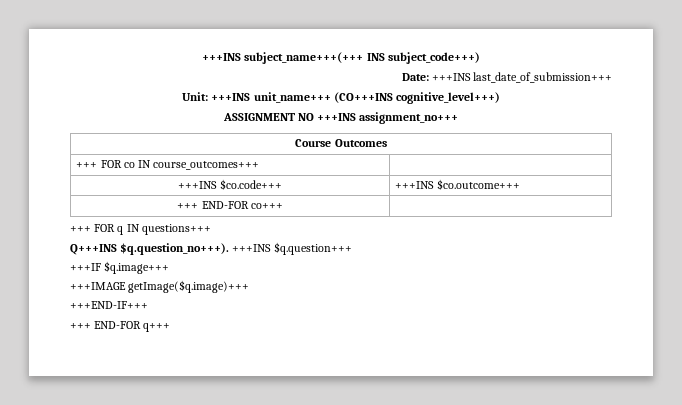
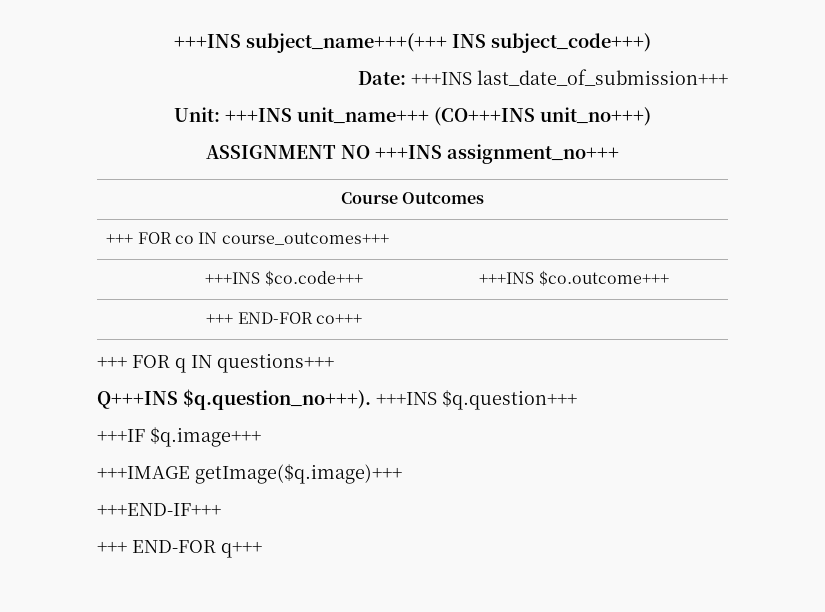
[395,92,500,104] cognitive_level+++) -> [540,107,651,126] unit_no+++)

